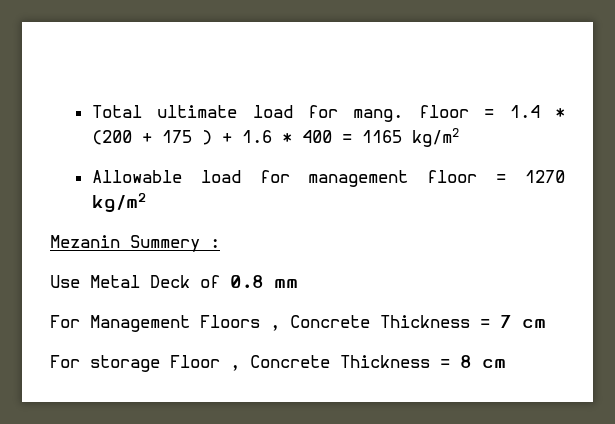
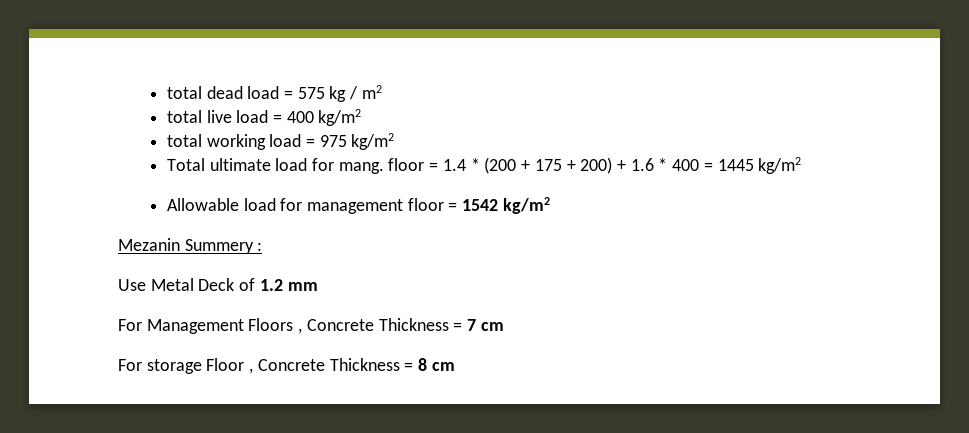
(91, 111) none -> [166,85,382,102] [166,109,362,126] [166,133,395,150] total dead load = 575 kg / m2 // total live load = 400 kg/m2 // total working load = 975 kg/m2 //
[201,130,212,145] ) -> [566,157,613,174] + 200)
[361,130,402,143] 1165 -> [717,159,754,171] 1445
[525,170,565,183] 1270 -> [462,199,499,211] 1542
[230,275,264,288] 0.8 -> [259,279,283,291] 1.2

